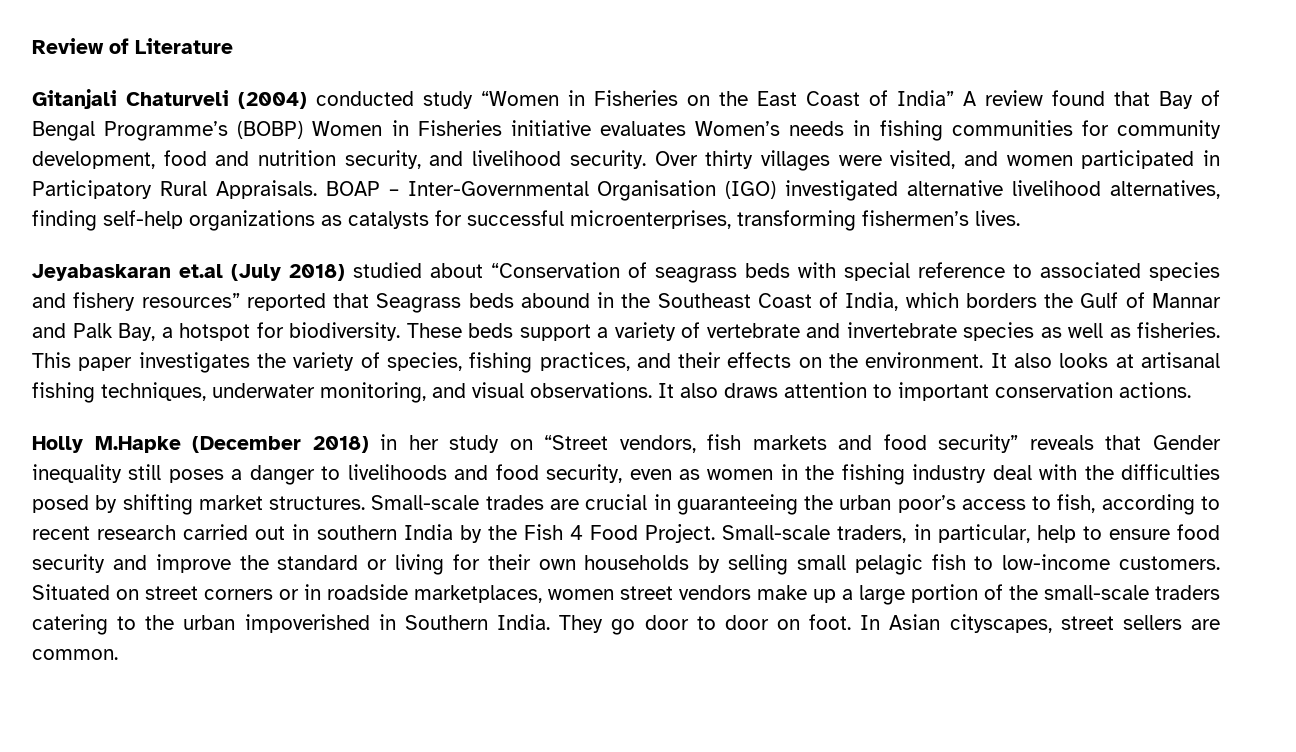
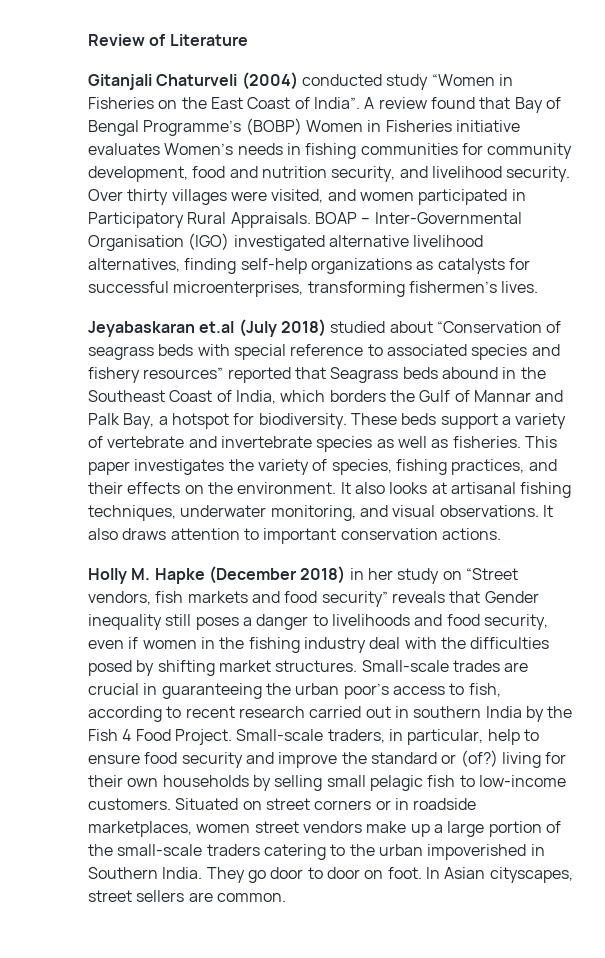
[897,90,954,106] India” -> [313,97,360,109] India”.
[94,436,181,453] M.Hapke -> [131,568,205,584] M. Hapke
[678,469,700,480] as -> [128,637,139,649] if
(388, 564) none -> [460,750,498,767] (of?)

